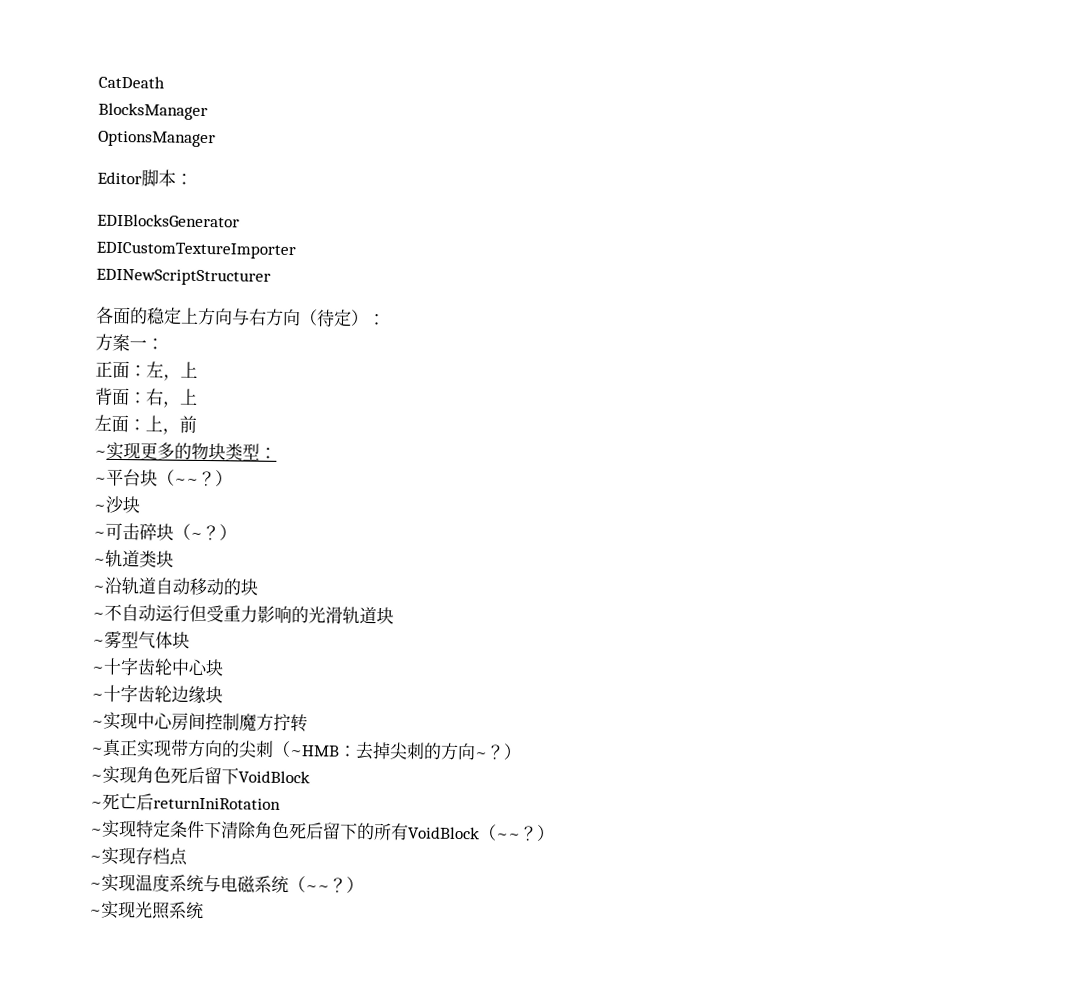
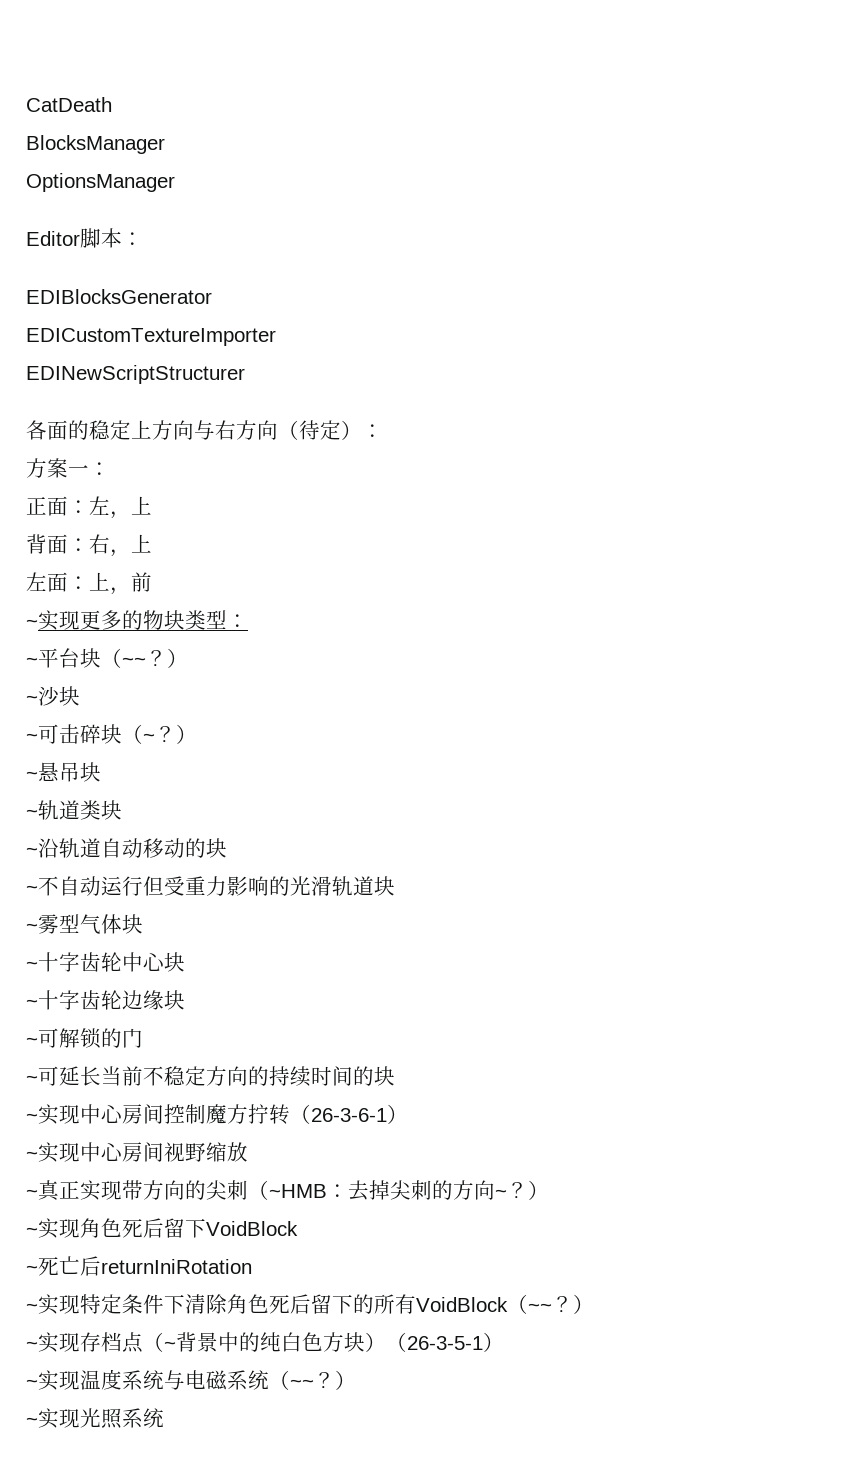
(237, 532) none -> [26,762,101,782] // ~悬吊块
(223, 695) none -> [26,1028,143,1049] [26,1066,395,1087] // ~可解锁的门 // ~可延长当前不稳定方向的持续时间的块
(308, 723) none -> [290,1104,408,1124] [26,1142,248,1163] （26-3-6-1） // ~实现中心房间视野缩放
(188, 856) none -> [143,1332,504,1352] （~背景中的纯白色方块）（26-3-5-1）

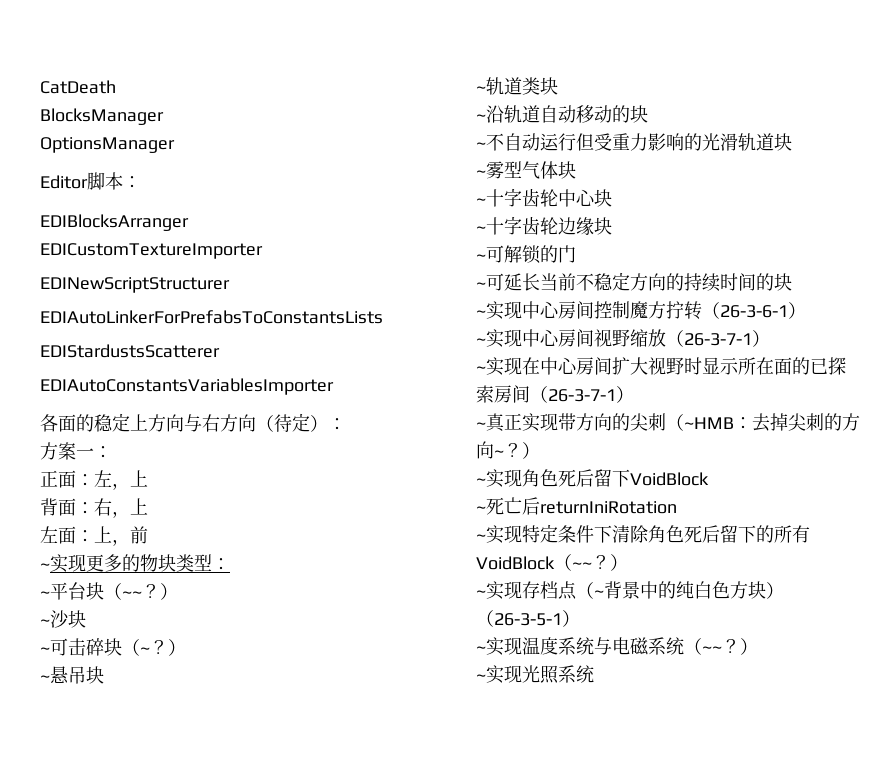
[26,289,212,304] EDIBlocksGenerator -> [40,214,189,231] EDIBlocksArranger
(245, 374) none -> [40,310,383,324] [40,344,220,358] [40,378,334,395] // EDIAutoLinkerForPrefabsToConstantsLists // EDIStardustsScatterer // EDIAutoConstantsVariablesImporter
(248, 1152) none -> [666,330,770,347] [476,357,846,376] [476,385,634,403] （26-3-7-1） // ~实现在中心房间扩大视野时显示所在面的已探索房间（26-3-7-1）

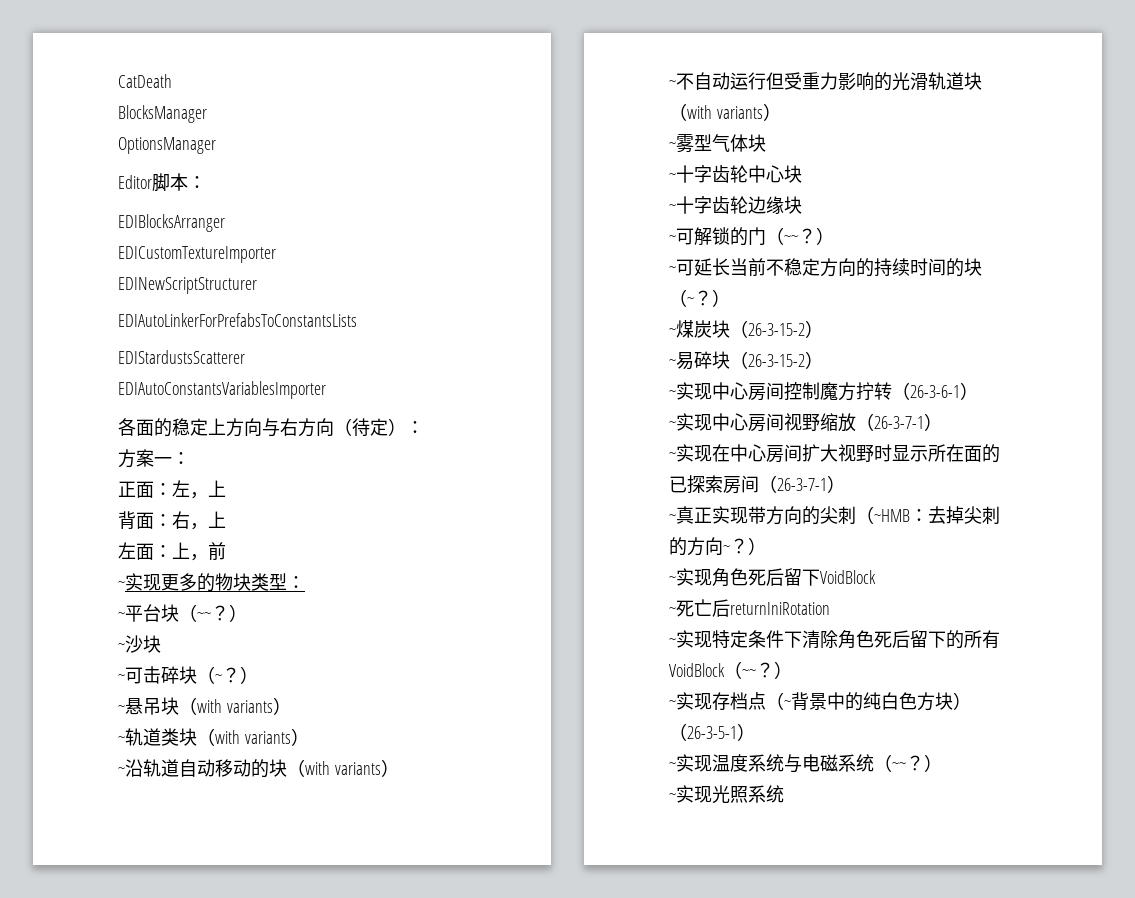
(104, 675) none -> [179,697,291,715] （with variants）
(558, 86) none -> [197,728,309,746] （with variants）
(648, 114) none -> [287,759,399,777] （with variants）
(792, 142) none -> [669,103,781,121] （with variants）
(576, 254) none -> [766,227,834,245] （~~？）
(792, 282) none -> [669,289,730,307] [669,320,823,338] [669,351,823,370] （~？） // ~煤炭块（26-3-15-2） // ~易碎块（26-3-15-2）

